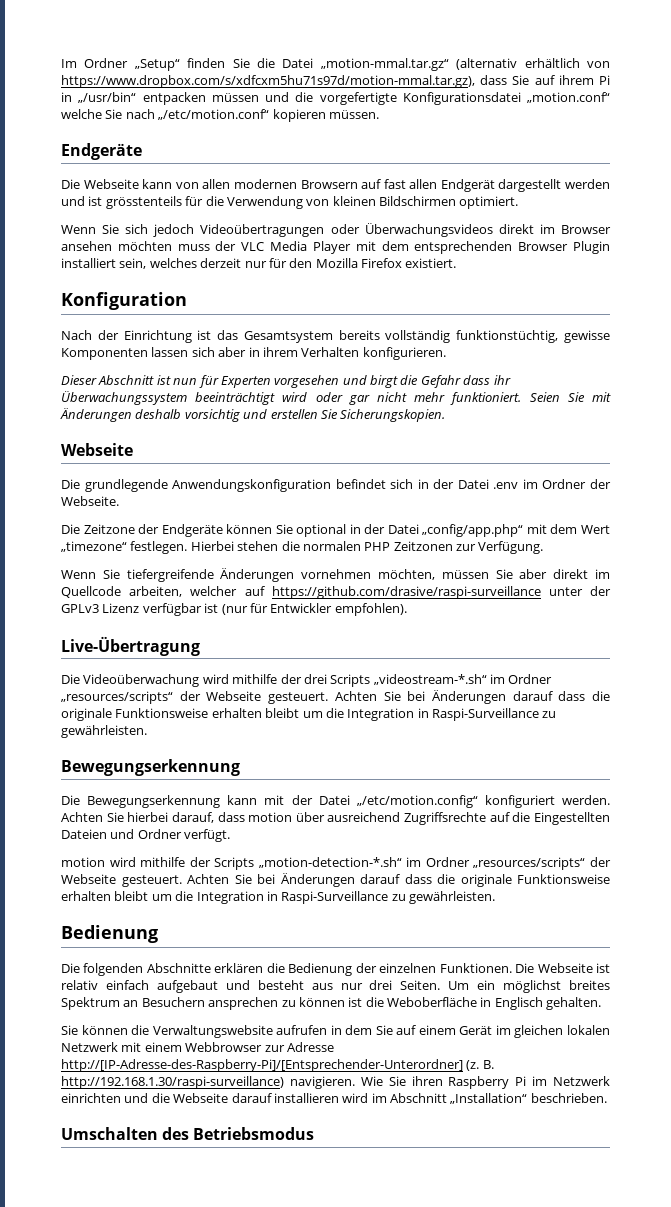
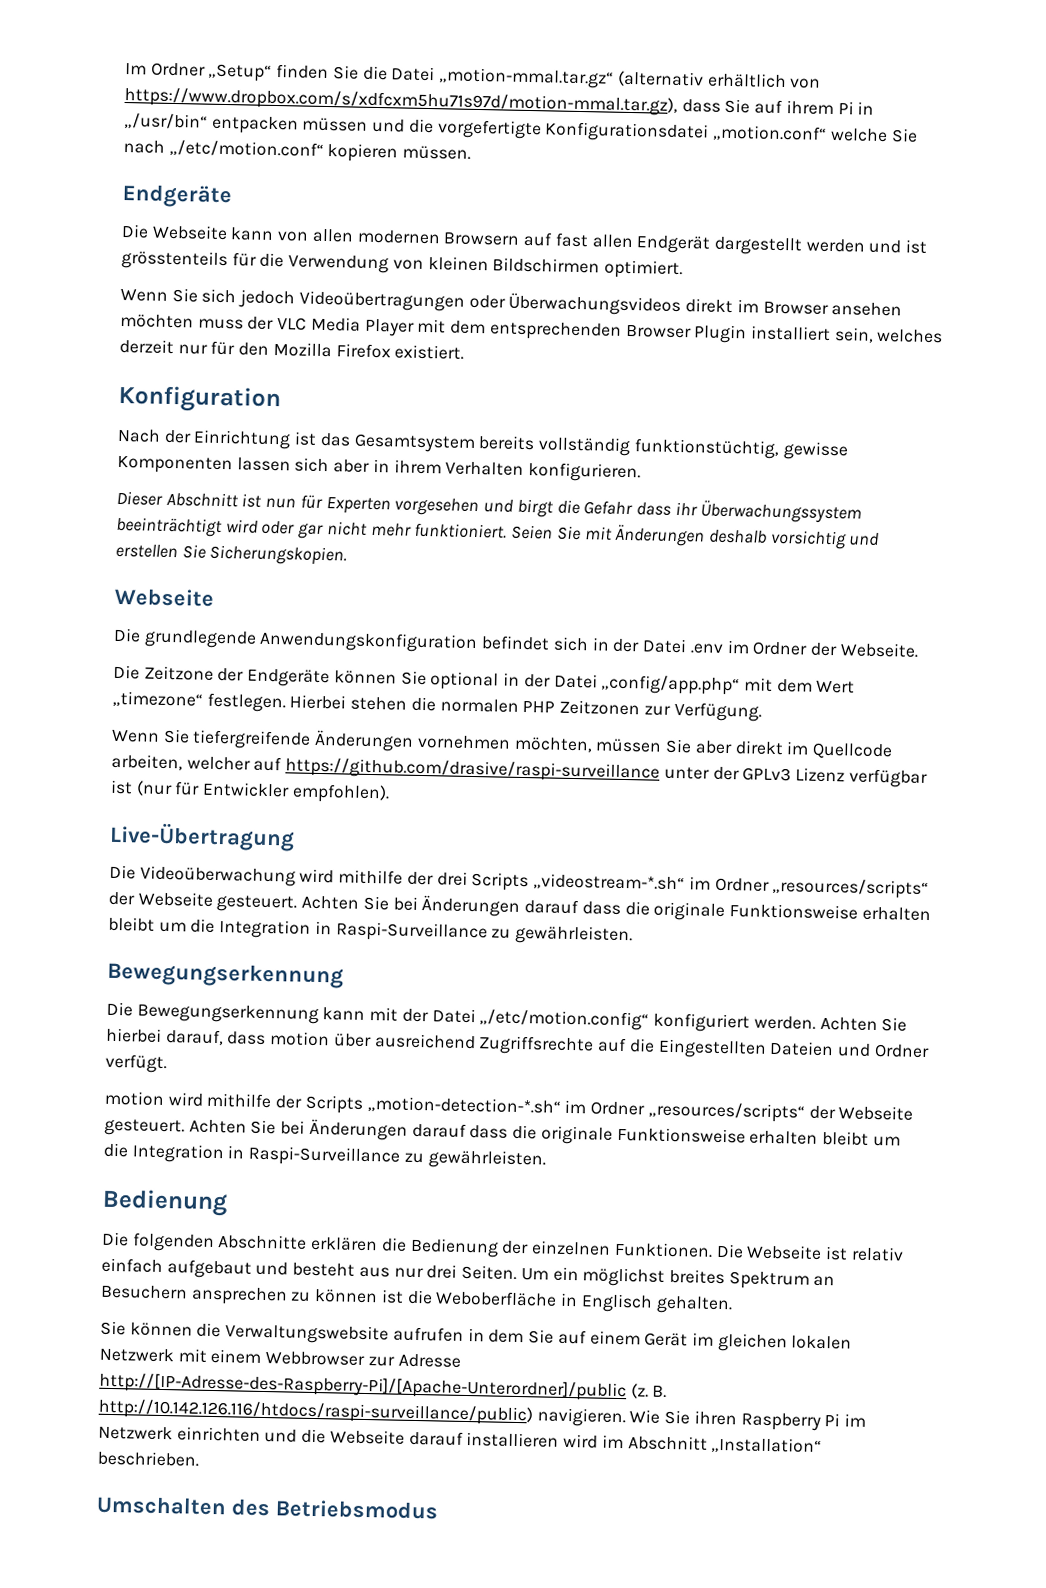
[61,1059,463,1072] http://[IP-Adresse-des-Raspberry-Pi]/[Entsprechender-Unterordner] -> [99,1372,627,1402] http://[IP-Adresse-des-Raspberry-Pi]/[Apache-Unterordner]/public
[61,1076,284,1089] http://192.168.1.30/raspi-surveillance) -> [98,1398,533,1426] http://10.142.126.116/htdocs/raspi-surveillance/public)

